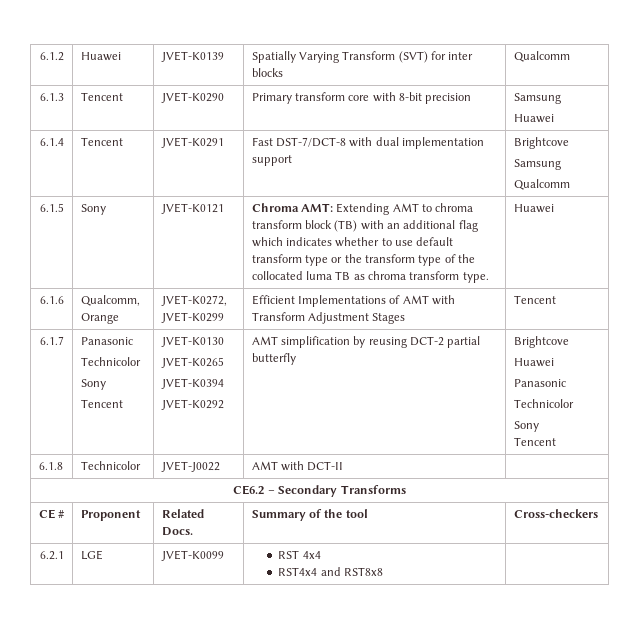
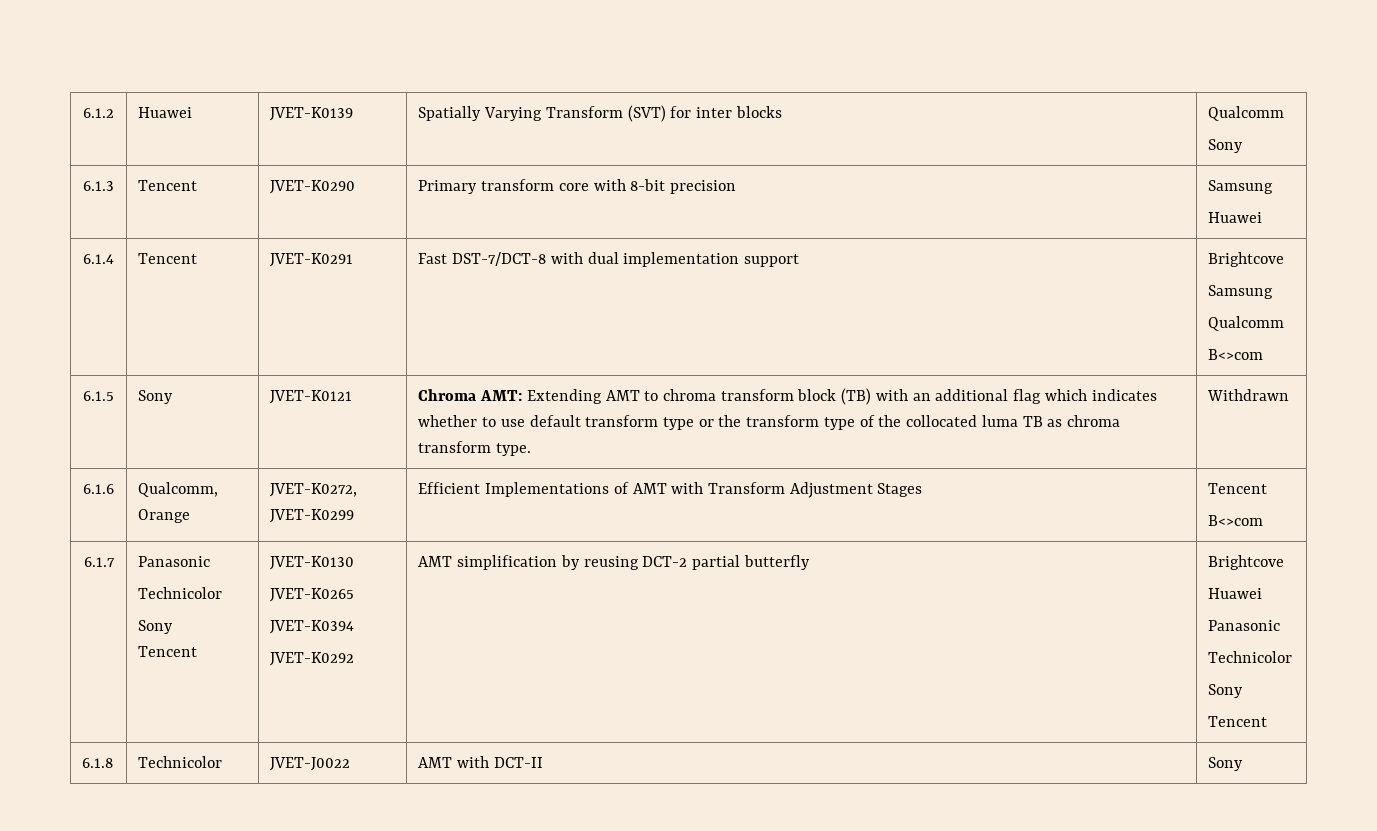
(570, 56) none -> [1208,139,1244,153] // Sony
(570, 184) none -> [1208,349,1264,360] // B<>com
[513,204,554,213] Huawei -> [1207,389,1290,401] Withdrawn
(556, 299) none -> [1208,515,1264,526] // B<>com
[233,485,406,497] [38,509,66,519] [80,510,141,521] [161,509,204,518] [161,527,193,536] [251,509,368,521] [513,509,598,518] [39,551,64,560] [80,550,103,560] [160,550,224,561] [278,550,321,559] [278,567,384,576] // CE6.2 – Secondary Transforms // CE # | Proponent | Related Docs. | Summary of the tool | Cross-checkers // 6.2.1 | LGE | JVET-K0099 | RST 4x4 // RST4x4 and RST8x8 | -> [1208,757,1244,771] Sony

